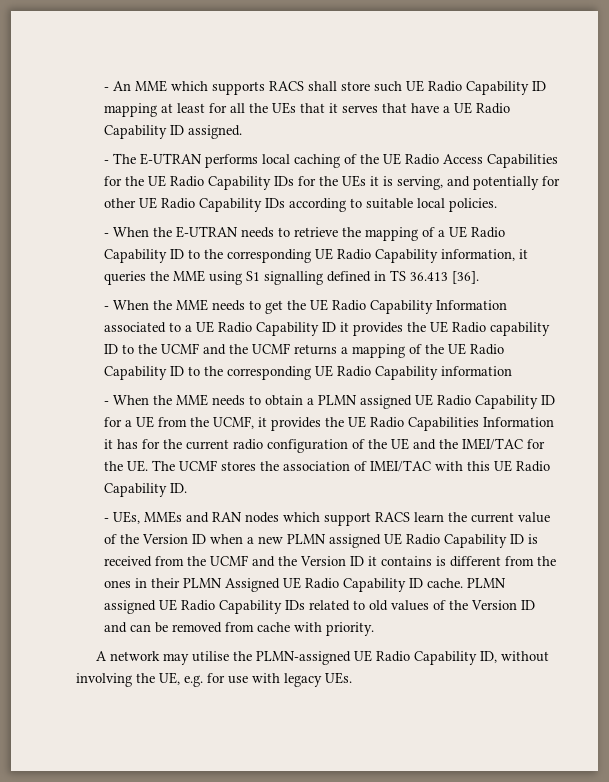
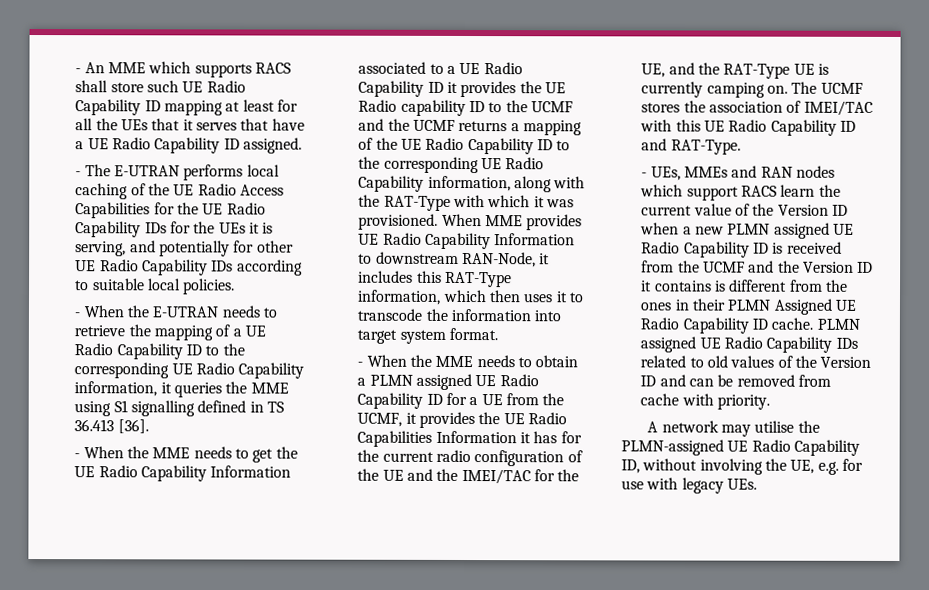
[440,366,512,376] information -> [427,175,586,193] [358,194,574,211] [358,213,583,231] [358,232,576,250] [358,251,551,268] [358,270,513,288] [357,289,584,305] [357,308,562,322] [357,327,499,344] information, along with the RAT-Type with which it was provisioned. When MME provides UE Radio Capability Information to downstream RAN-Node, it includes this RAT-Type information, which then uses it to transcode the information into target system format.
[126,460,148,472] UE. -> [641,62,829,79] [641,81,789,98] UE, and the RAT-Type UE is currently camping on.
[169,483,187,493] ID. -> [839,120,856,132] [641,138,741,155] ID and RAT-Type.

